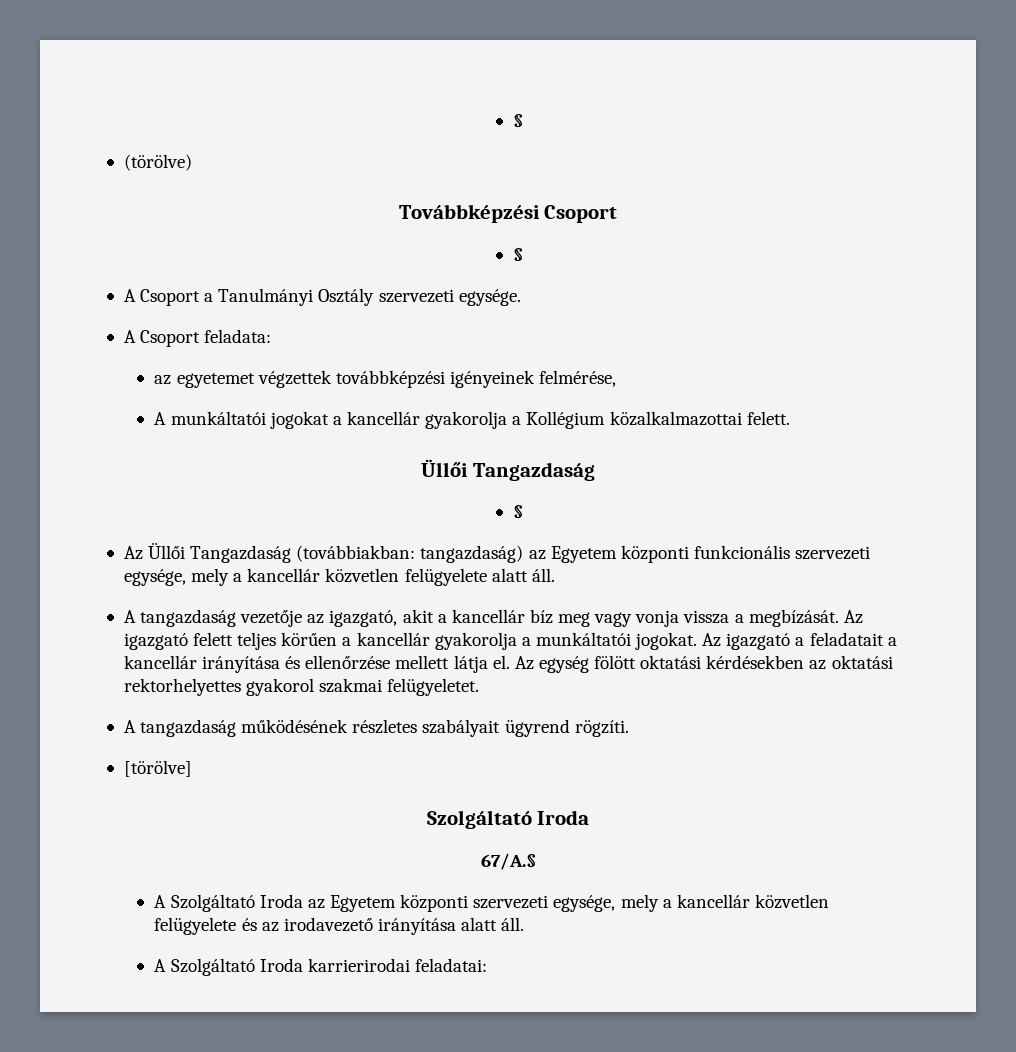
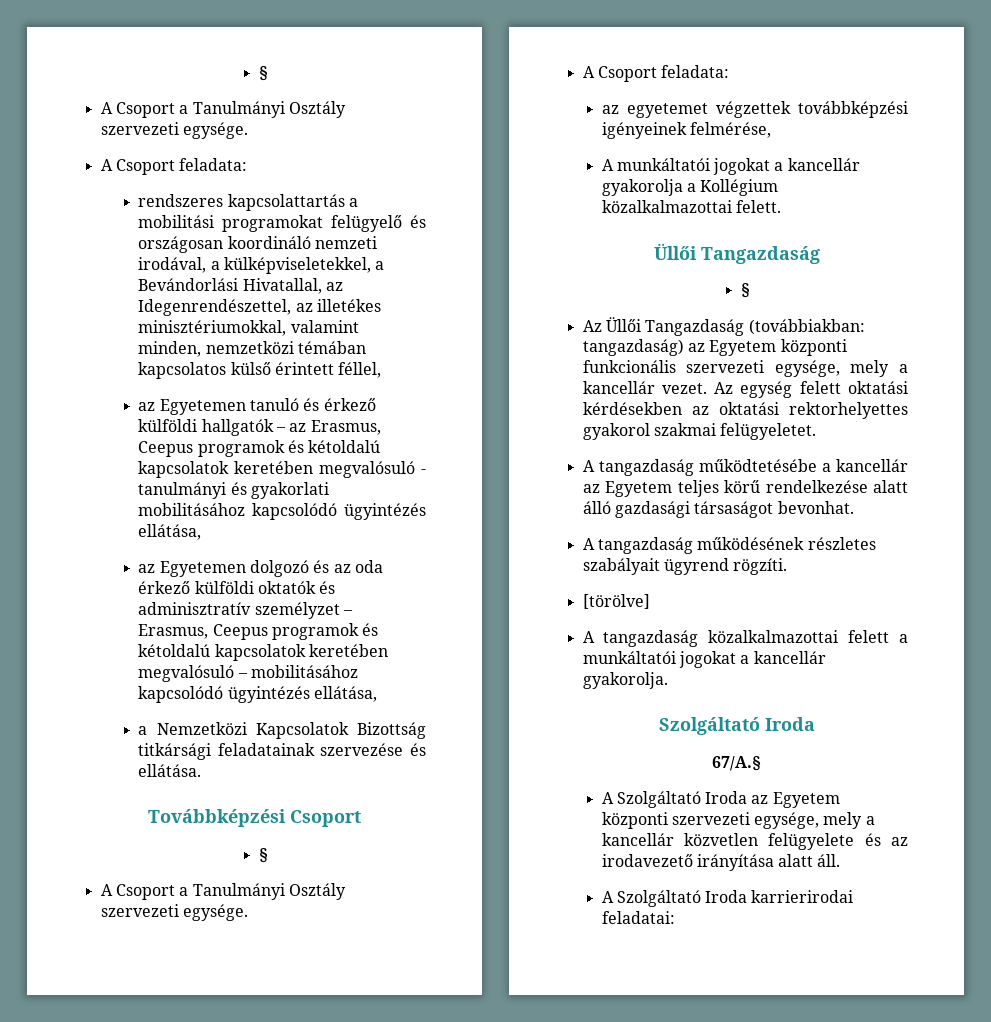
[513,114,524,128] [123,154,192,171] § // (törölve) -> [258,66,268,81] [100,101,346,118] [100,122,248,139] [100,158,248,175] [138,194,359,211] [138,215,427,232] [138,236,378,253] [138,257,385,274] [138,278,344,294] [138,299,382,316] [138,320,359,336] [138,341,367,357] [138,362,382,379] [138,398,376,415] [138,419,381,436] [138,440,381,457] [138,461,427,478] [138,482,330,499] [138,503,426,520] [138,524,202,540] [138,560,383,577] [138,581,336,594] [138,602,354,619] [138,623,379,640] [138,644,389,661] [138,665,359,682] [138,686,378,703] [138,722,427,739] [138,743,426,760] [138,764,202,777] § // A Csoport a Tanulmányi Osztály szervezeti egysége. // A Csoport feladata: // rendszeres kapcsolattartás a mobilitási programokat felügyelő és országosan koordináló nemzeti irodával, a külképviseletekkel, a Bevándorlási Hivatallal, az Idegenrendészettel, az illetékes minisztériumokkal, valamint minden, nemzetközi témában kapcsolatos külső érintett féllel, // az Egyetemen tanuló és érkező külföldi hallgatók – az Erasmus, Ceepus programok és kétoldalú kapcsolatok keretében megvalósuló - tanulmányi és gyakorlati mobilitásához kapcsolódó ügyintézés ellátása, // az Egyetemen dolgozó és az oda érkező külföldi oktatók és adminisztratív személyzet – Erasmus, Ceepus programok és kétoldalú kapcsolatok keretében megvalósuló – mobilitásához kapcsolódó ügyintézés ellátása, // a Nemzetközi Kapcsolatok Bizottság titkársági feladatainak szervezése és ellátása.
[325,568,555,586] [123,609,863,627] [123,632,897,650] [123,655,510,673] közvetlen felügyelete alatt áll. // A tangazdaság vezetője az igazgató, akit a kancellár bíz meg vagy vonja vissza a megbízását. Az igazgató felett teljes körűen a kancellár gyakorolja a munkáltatói jogokat. Az igazgató a feladatait a kancellár irányítása és ellenőrzése mellett látja el. -> [661,383,707,394] vezet.
[594,655,637,669] fölött -> [799,381,841,394] felett
(480, 687) none -> [582,459,908,476] [582,480,908,497] [582,501,854,518] // A tangazdaság működtetésébe a kancellár az Egyetem teljes körű rendelkezése alatt álló gazdasági társaságot bevonhat.
(192, 768) none -> [582,630,908,647] [582,651,826,668] [582,672,668,689] // A tangazdaság közalkalmazottai felett a munkáltatói jogokat a kancellár gyakorolja.

